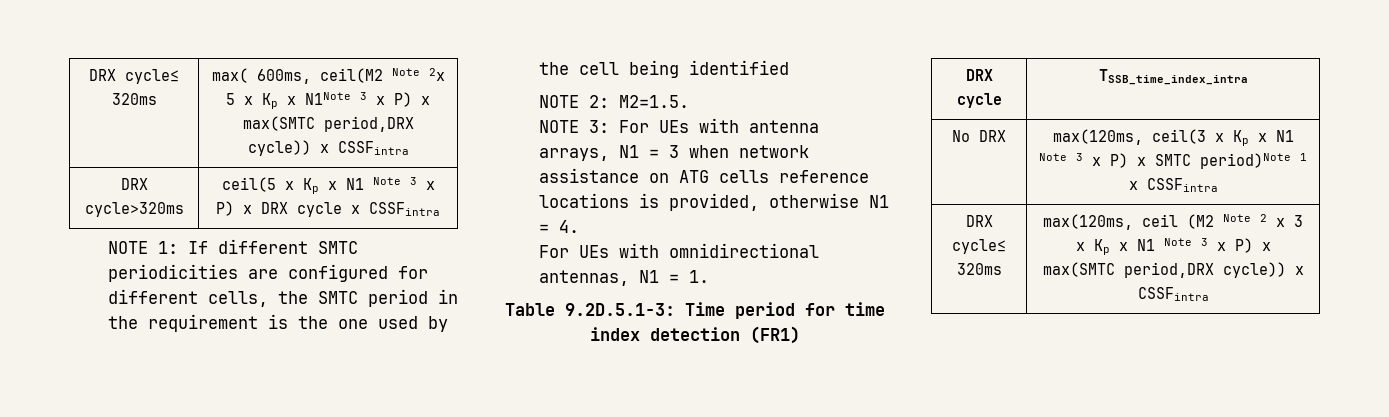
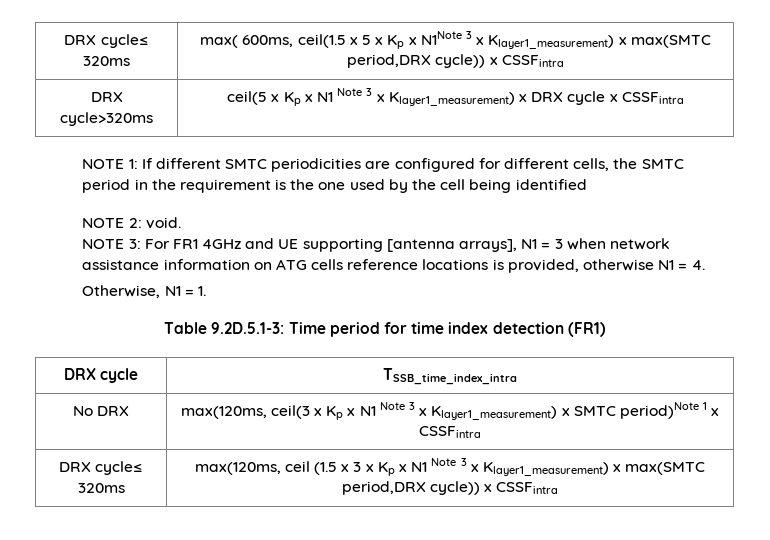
[319,68,445,83] ceil(M2 Note 2x -> [297,34,358,48] ceil(1.5 x
[394,92,412,107] P) -> [488,35,615,49] Klayer1_measurement)
[216,201,234,216] P) -> [388,92,515,106] Klayer1_measurement)
[618,95,689,108] M2=1.5. -> [145,217,181,229] void.
[658,118,819,133] [538,148,609,161] UEs with antenna arrays, -> [172,238,517,252] FR1 4GHz and UE supporting [antenna arrays],
(639, 175) none -> [163,259,250,270] information
[538,243,819,258] [538,270,629,286] For UEs with omnidirectional antennas, -> [82,285,161,298] Otherwise,
[1110,153,1128,168] P) -> [431,406,558,420] Klayer1_measurement)
[1187,214,1267,229] (M2 Note 2 -> [314,462,338,475] (1.5
[1234,238,1253,253] P) -> [482,462,609,476] Klayer1_measurement)

